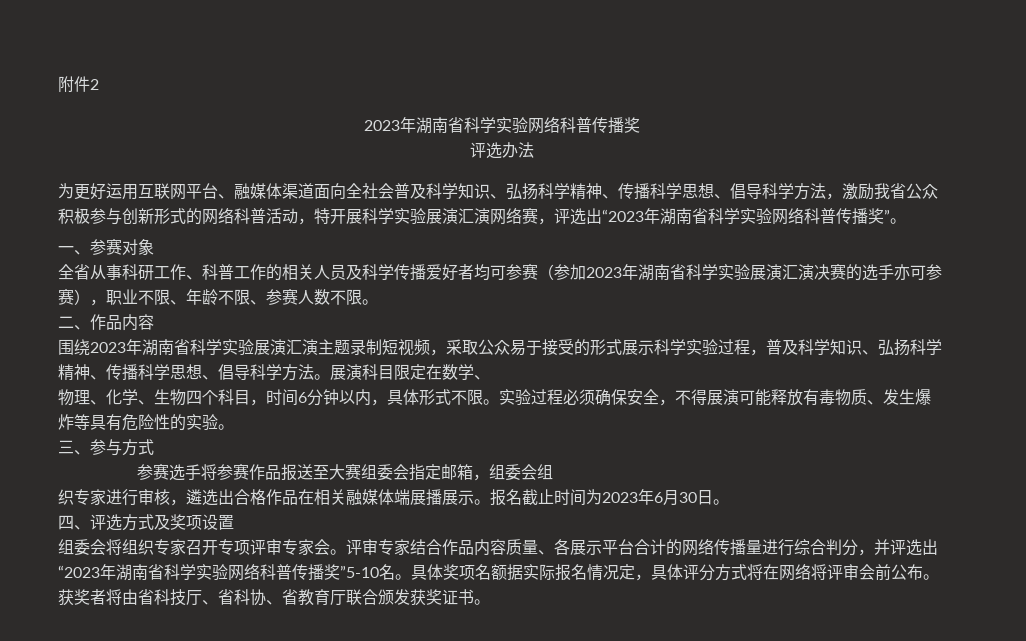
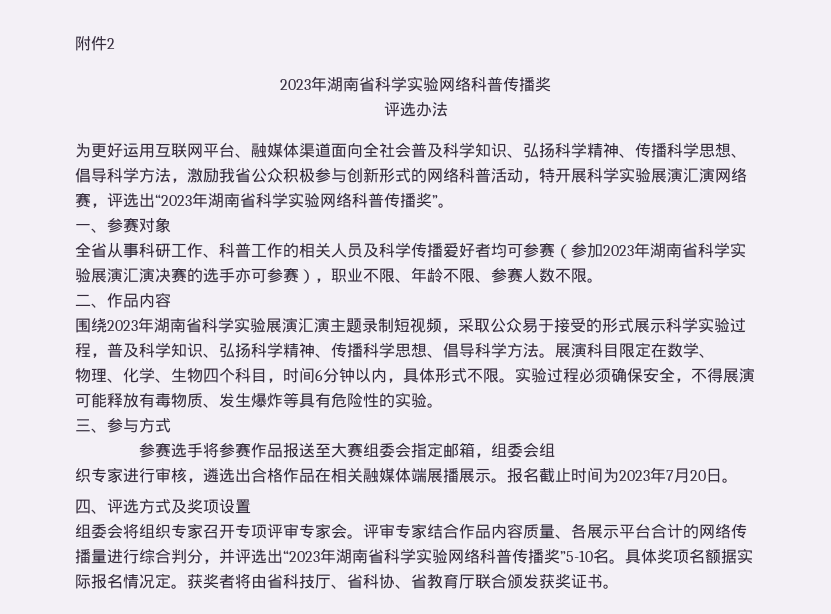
[654,490,697,506] 6月30 -> [666,468,706,483] 7月20
[635,563,923,581] ，具体评分方式将在网络将评审会前公布 -> (171, 581) none

